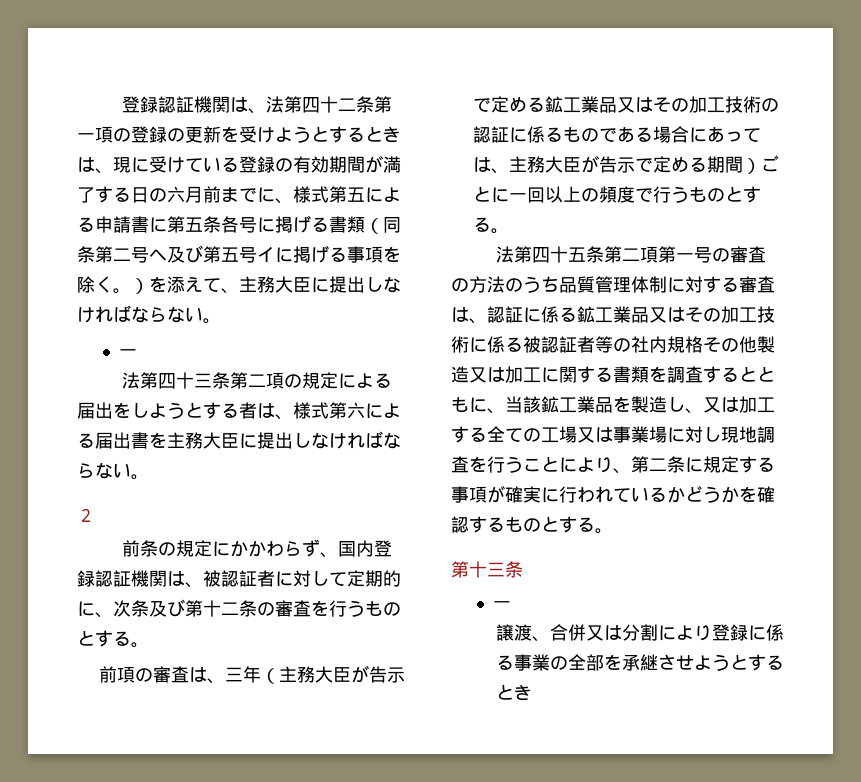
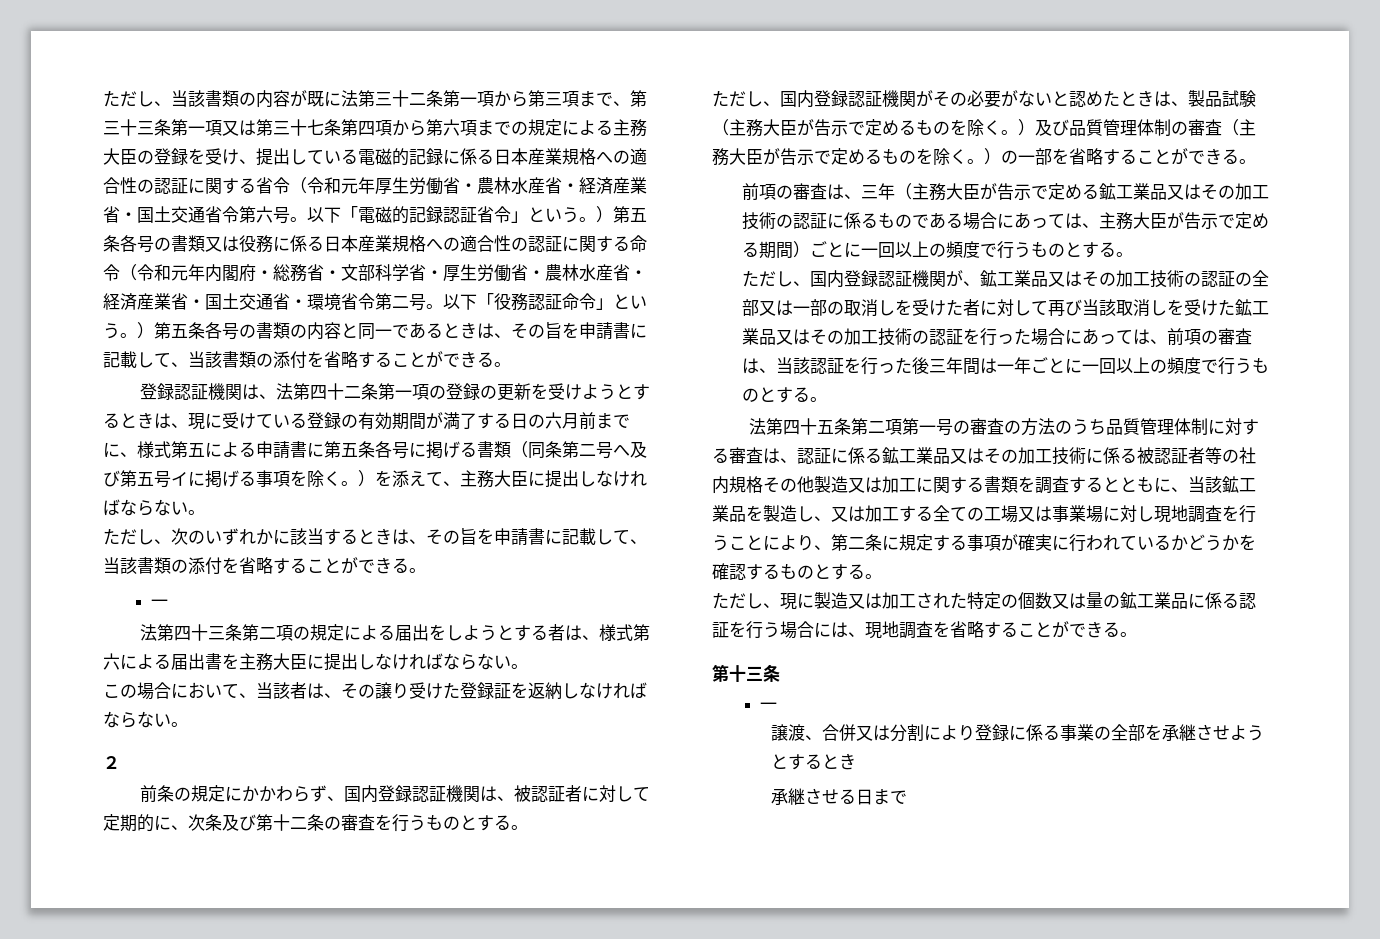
(122, 104) none -> [103,90,647,108] [103,119,647,137] [103,148,647,166] [103,177,647,195] [103,206,647,224] [103,235,647,253] [103,264,647,282] [103,293,647,311] [103,322,647,340] [103,351,511,369] ただし、当該書類の内容が既に法第三十二条第一項から第三項まで、第三十三条第一項又は第三十七条第四項から第六項までの規定による主務大臣の登録を受け、提出している電磁的記録に係る日本産業規格への適合性の認証に関する省令（令和元年厚生労働省・農林水産省・経済産業省・国土交通省令第六号。以下「電磁的記録認証省令」という。）第五条各号の書類又は役務に係る日本産業規格への適合性の認証に関する命令（令和元年内閣府・総務省・文部科学省・厚生労働省・農林水産省・経済産業省・国土交通省・環境省令第二号。以下「役務認証命令」という。）第五条各号の書類の内容と同一であるときは、その旨を申請書に記載して、当該書類の添付を省略することができる。 //
(221, 321) none -> [103,528,647,546] [103,557,426,575] // ただし、次のいずれかに該当するときは、その旨を申請書に記載して、当該書類の添付を省略することができる。
(149, 477) none -> [103,682,647,700] [103,711,188,728] // この場合において、当該者は、その譲り受けた登録証を返納しなければならない。
(149, 645) none -> [712,90,1256,108] [712,119,1256,137] [712,148,1256,166] // ただし、国内登録認証機関がその必要がないと認めたときは、製品試験（主務大臣が告示で定めるものを除く。）及び品質管理体制の審査（主務大臣が告示で定めるものを除く。）の一部を省略することができる。
(510, 231) none -> [741,270,1269,288] [741,299,1269,317] [741,328,1252,346] [741,357,1269,375] [741,387,827,403] // ただし、国内登録認証機関が、鉱工業品又はその加工技術の認証の全部又は一部の取消しを受けた者に対して再び当該取消しを受けた鉱工業品又はその加工技術の認証を行った場合にあっては、前項の審査は、当該認証を行った後三年間は一年ごとに一回以上の頻度で行うものとする。
(613, 531) none -> [712,592,1256,610] [712,621,1137,639] // ただし、現に製造又は加工された特定の個数又は量の鉱工業品に係る認証を行う場合には、現地調査を省略することができる。
(532, 692) none -> [771,788,908,805] // 承継させる日まで

